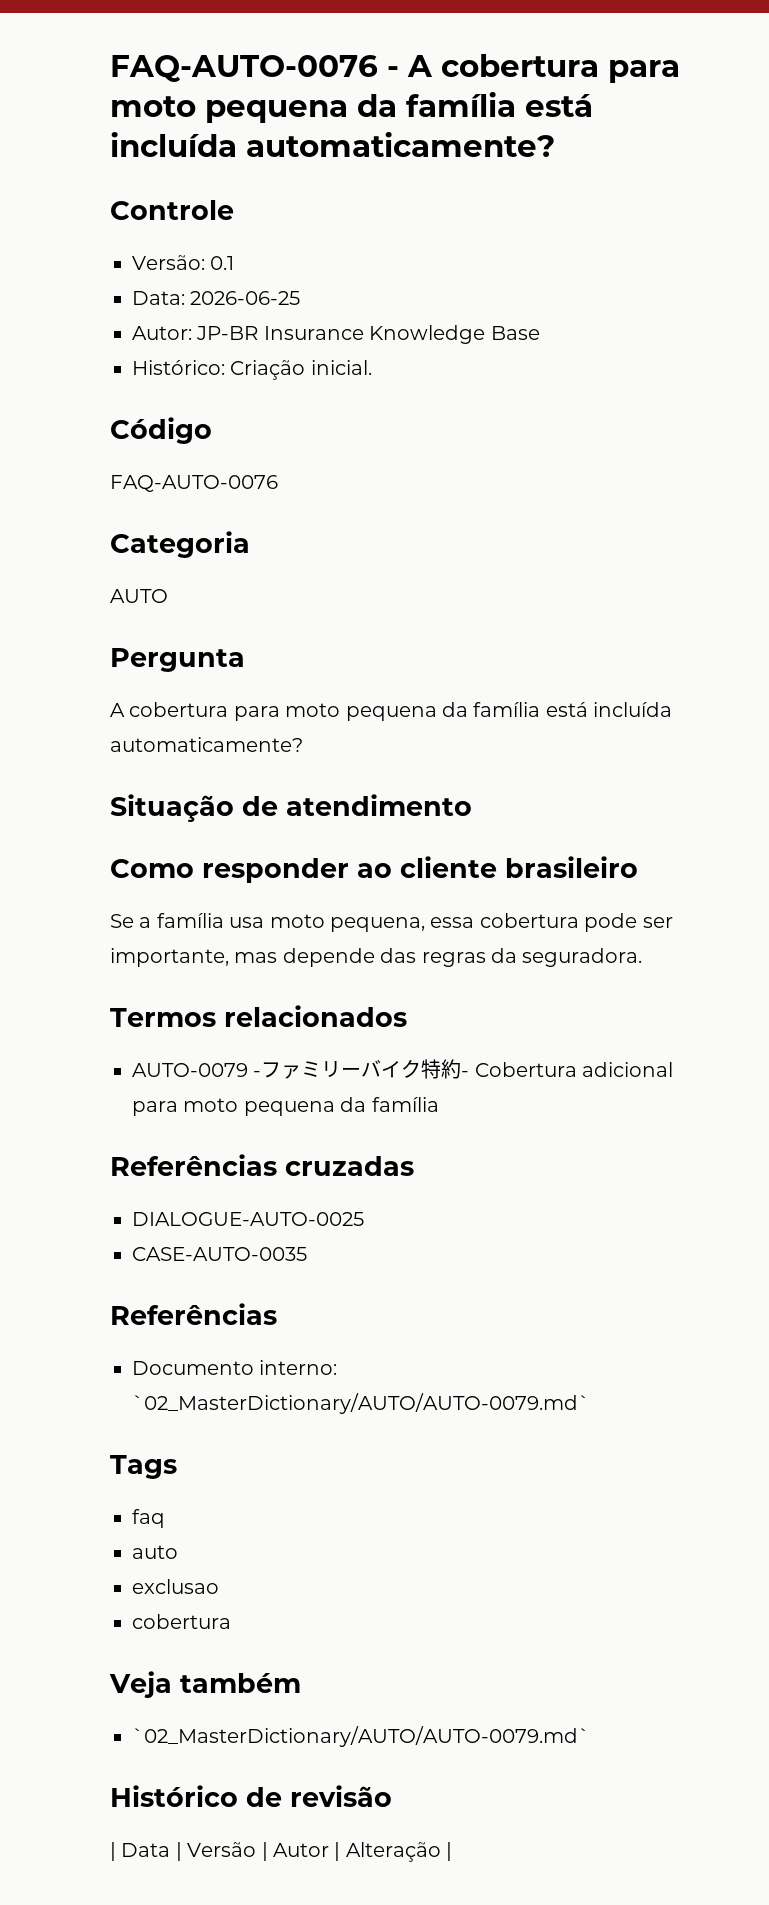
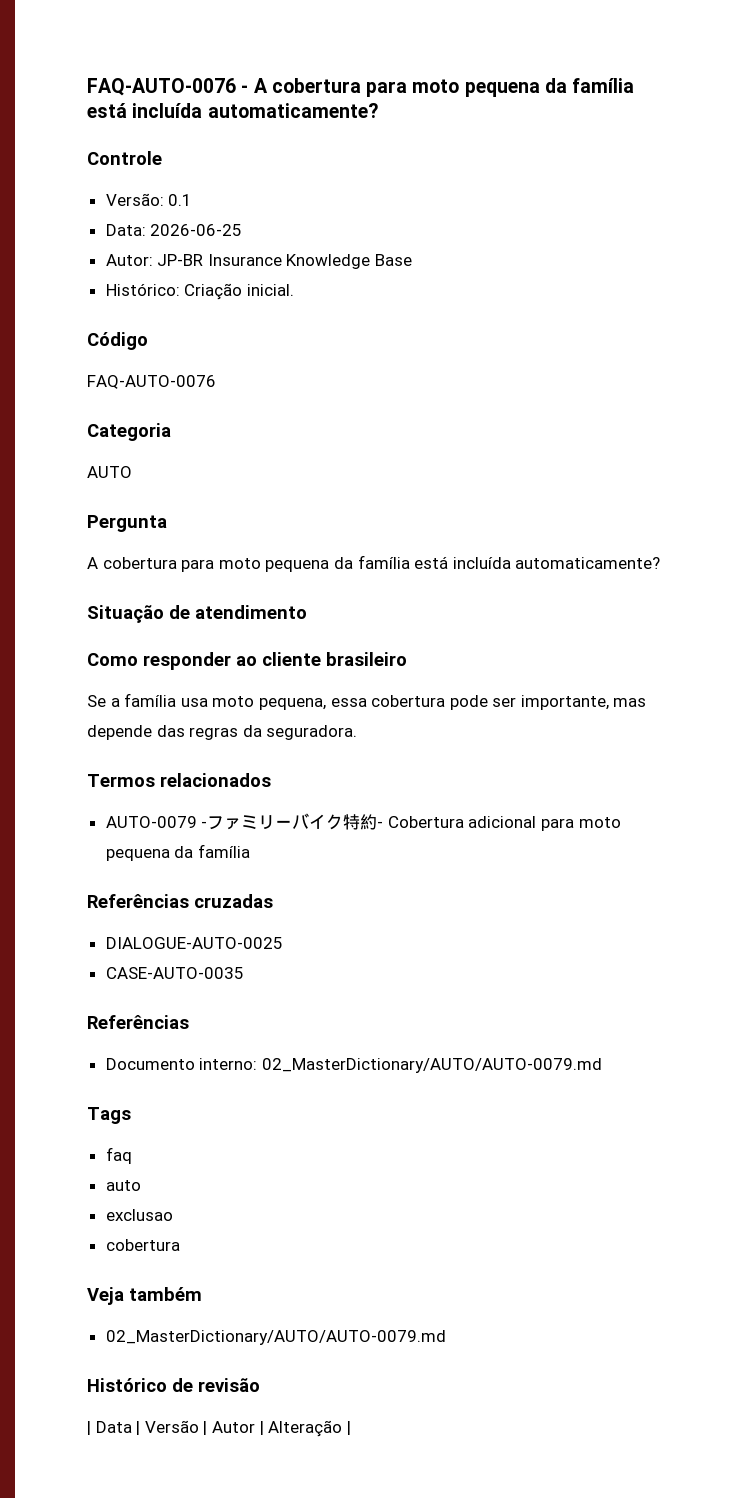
[132,1393,590,1414] `02_MasterDictionary/AUTO/AUTO-0079.md` -> [261,1058,602,1073] 02_MasterDictionary/AUTO/AUTO-0079.md
[132,1726,590,1747] `02_MasterDictionary/AUTO/AUTO-0079.md` -> [105,1330,446,1345] 02_MasterDictionary/AUTO/AUTO-0079.md

